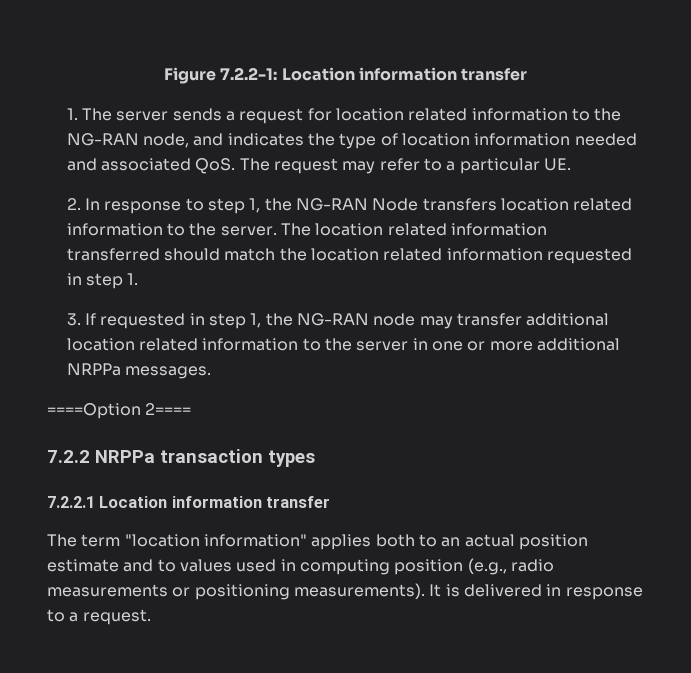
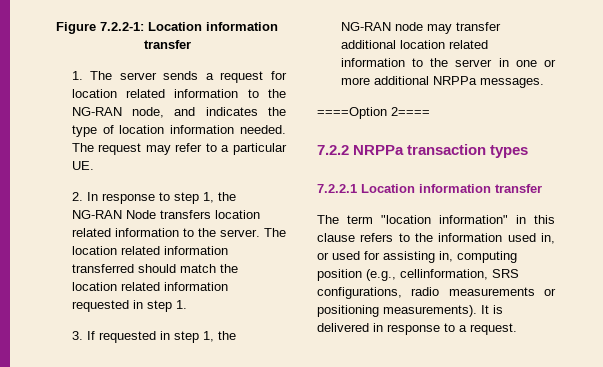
[574,133,637,146] [66,158,236,174] needed and associated QoS. -> [240,125,286,134] needed.
[311,534,588,550] [47,558,507,575] applies both to an actual position estimate and to values used in computing position (e.g., -> [516,215,555,224] [317,233,555,244] [317,251,517,263] [317,269,519,281] [317,287,402,299] in this clause refers to the information used in, or used for assisting in, computing position (e.g., cellinformation, SRS configurations,

